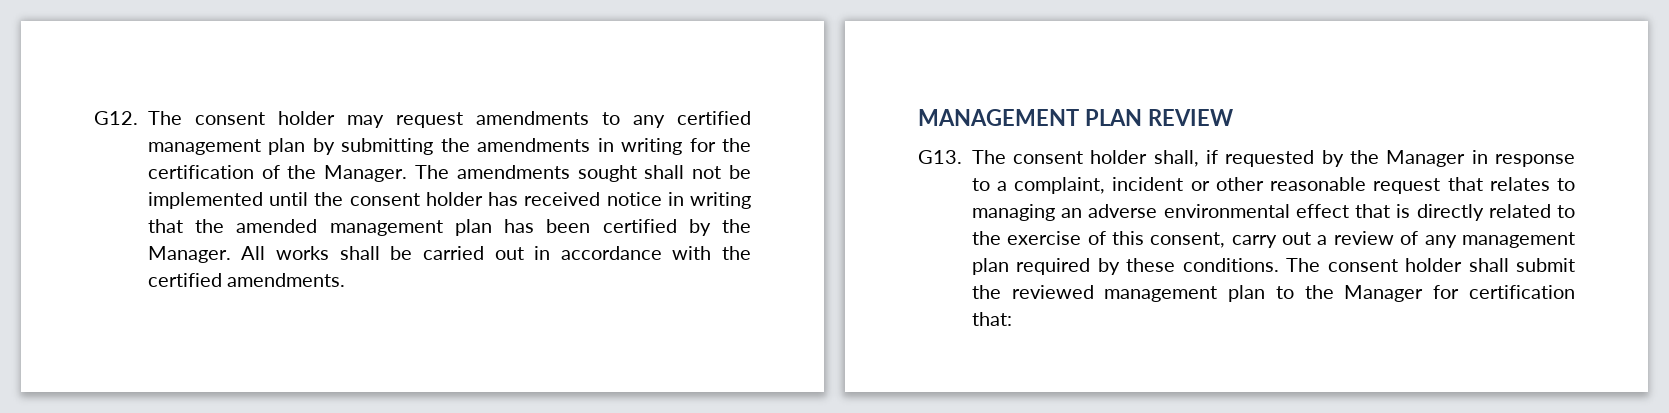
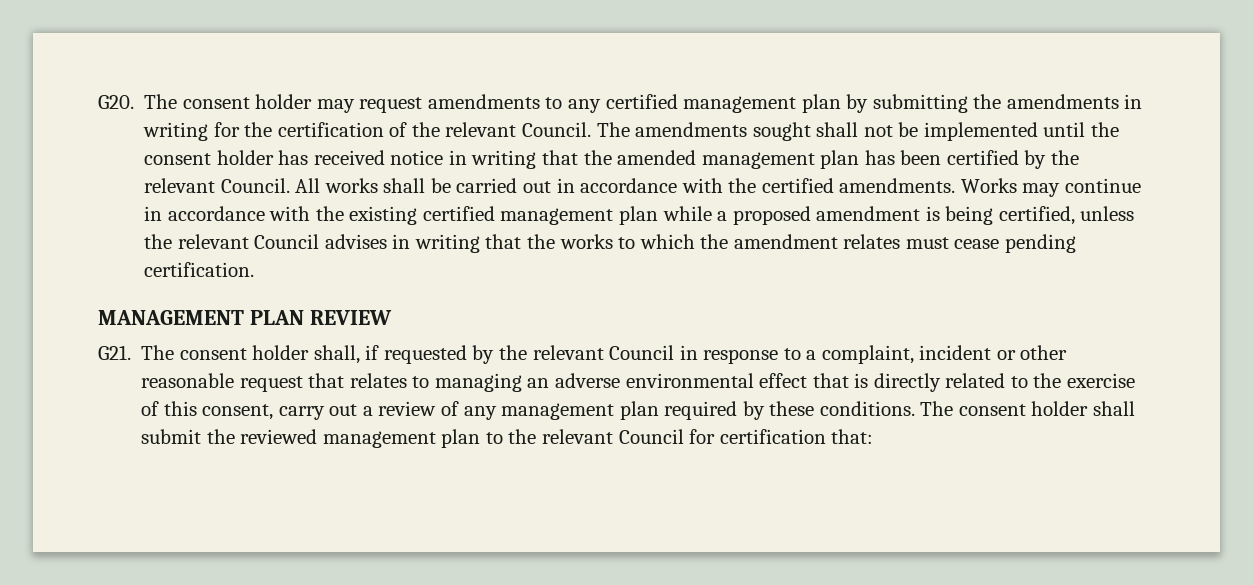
[94,111,138,125] G12. -> [98,95,134,109] G20.
[324,165,408,182] Manager. -> [445,122,591,137] relevant Council.
[147,246,231,263] Manager. -> [144,178,290,193] relevant Council.
(346, 280) none -> [960,178,1141,197] [144,206,1135,225] [144,234,1076,253] [144,262,255,277] Works may continue in accordance with the existing certified management plan while a proposed amendment is being certified, unless the relevant Council advises in writing that the works to which the amendment relates must cease pending certification.
[918,150,962,164] G13. -> [98,345,131,360] G21.
[1386,150,1466,167] Manager -> [532,345,675,360] relevant Council
[1344,285,1424,302] Manager -> [541,429,684,444] relevant Council

